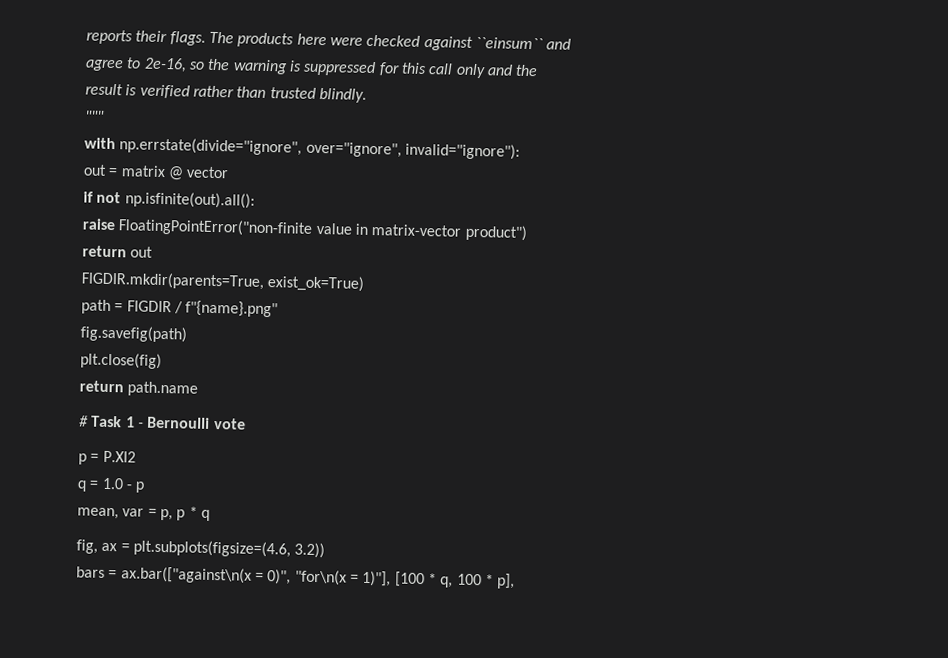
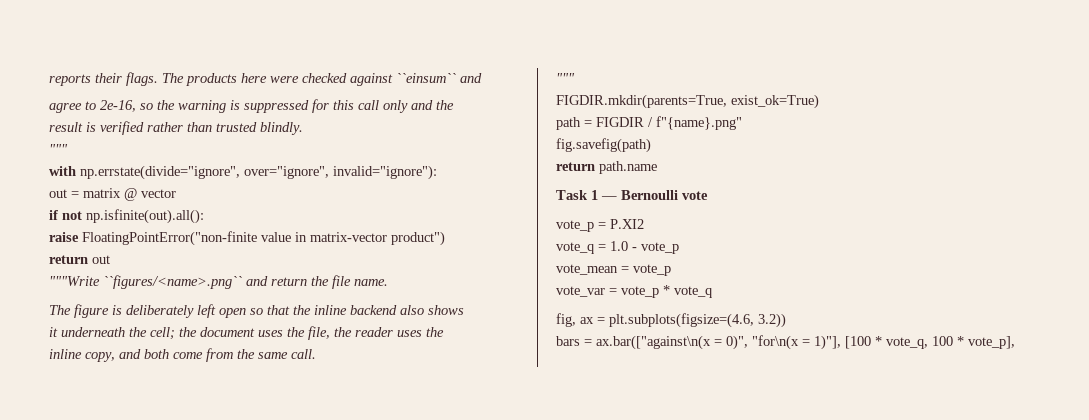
(154, 252) none -> [49,275,388,289] [49,304,464,318] [49,326,444,340] [49,348,316,362] [556,73,575,83] // """Write ``figures/<name>.png`` and return the file name. // The figure is deliberately left open so that the inline backend also shows // it underneath the cell; the document uses the file, the reader uses the // inline copy, and both come from the same call. // """
[80,352,162,370] // plt.close(fig) -> (651, 145) none
[79,415,89,427] # -> (657, 167) none
[137,422,144,428] - -> [601,196,617,200] —
[78,453,87,465] p -> [556,220,594,232] vote_p
[77,480,87,492] q -> [556,242,594,254] vote_q
[135,481,146,493] [77,506,210,521] p // mean, var = p, p * q -> [641,242,679,254] [556,264,671,276] [556,285,712,298] vote_p // vote_mean = vote_p // vote_var = vote_p * vote_q
[440,576,454,588] q, -> [886,337,928,349] vote_q,
[497,573,516,589] p], -> [968,336,1015,349] vote_p],

